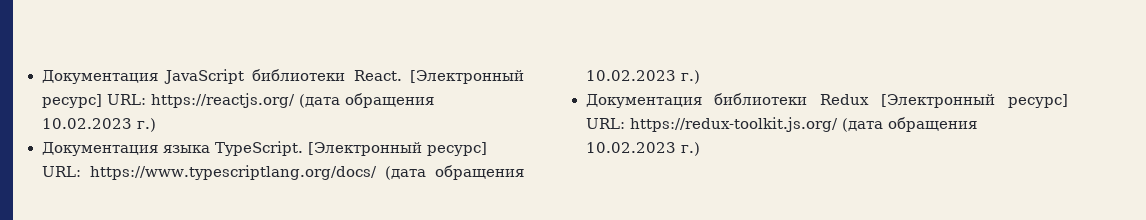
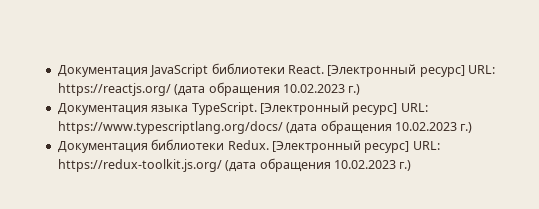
[820,94,870,105] Redux -> [227,140,269,150] Redux.

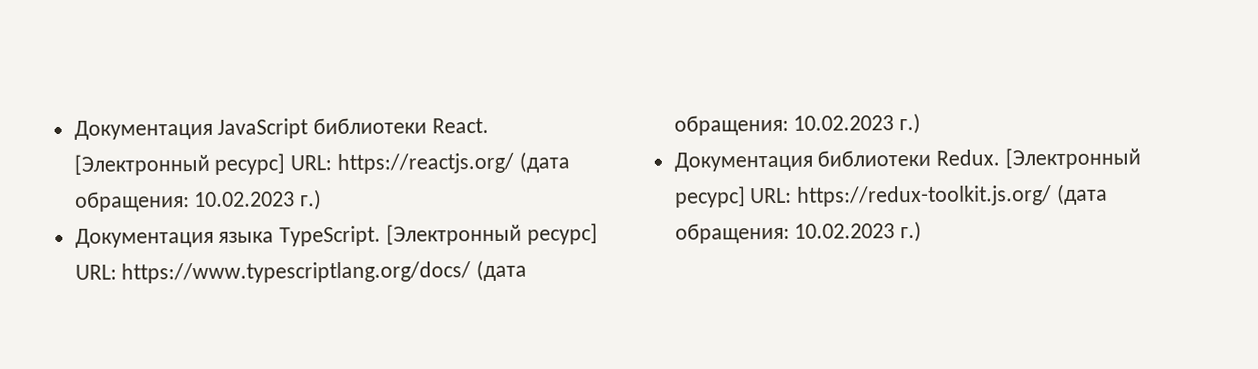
[208,82,280,96] обращения -> [74,191,190,212] обращения:
[320,120,392,134] обращения -> [673,114,789,136] обращения:
[259,158,331,172] обращения -> [674,222,790,244] обращения:

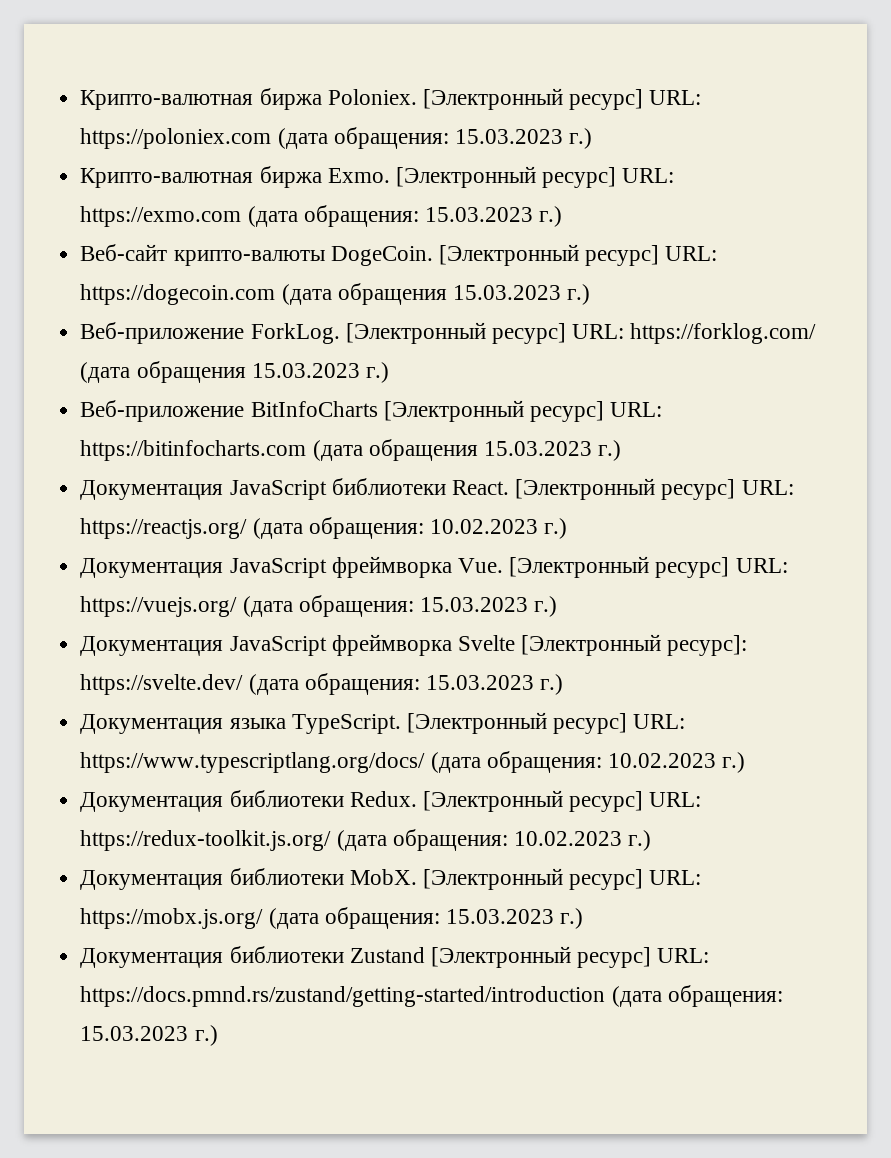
(73, 129) none -> [80,88,702,110] [80,127,593,149] [80,166,675,188] [80,205,563,227] [80,244,718,266] [80,283,591,305] [80,322,817,344] [80,361,389,383] [80,400,663,422] [80,439,622,461] Крипто-валютная биржа Poloniex. [Электронный ресурс] URL: https://poloniex.com (дата обращения: 15.03.2023 г.) // Крипто-валютная биржа Exmo. [Электронный ресурс] URL: https://exmo.com (дата обращения: 15.03.2023 г.) // Веб-сайт крипто-валюты DogeCoin. [Электронный ресурс] URL: https://dogecoin.com (дата обращения 15.03.2023 г.) // Веб-приложение ForkLog. [Электронный ресурс] URL: https://forklog.com/ (дата обращения 15.03.2023 г.) // Веб-приложение BitInfoCharts [Электронный ресурс] URL: https://bitinfocharts.com (дата обращения 15.03.2023 г.) //
(323, 200) none -> [80,556,788,578] [80,595,558,617] [80,634,748,656] [80,673,564,695] // Документация JavaScript фреймворка Vue. [Электронный ресурс] URL: https://vuejs.org/ (дата обращения: 15.03.2023 г.) // Документация JavaScript фреймворка Svelte [Электронный ресурс]: https://svelte.dev/ (дата обращения: 15.03.2023 г.)
(923, 231) none -> [80,868,702,890] [80,907,584,929] [80,946,710,968] [80,985,783,1007] [80,1025,218,1046] // Документация библиотеки MobX. [Электронный ресурс] URL: https://mobx.js.org/ (дата обращения: 15.03.2023 г.) // Документация библиотеки Zustand [Электронный ресурс] URL: https://docs.pmnd.rs/zustand/getting-started/introduction (дата обращения: 15.03.2023 г.)

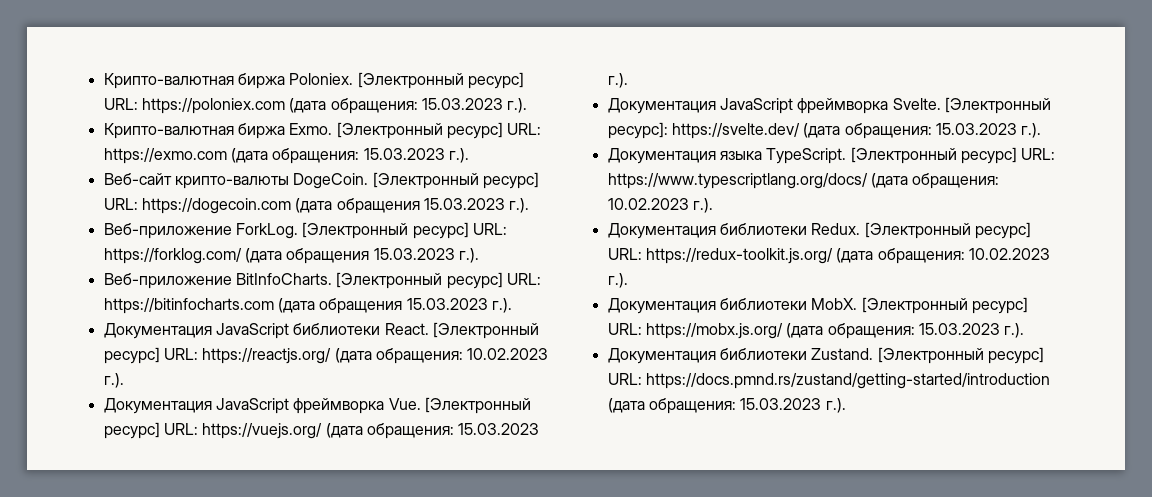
[569,128,593,149] г.) -> [507,98,528,113] г.).
[539,206,563,227] г.) -> [448,148,469,163] г.).
[567,284,591,305] г.) -> [509,198,530,213] г.).
[365,362,389,383] [80,400,378,422] г.) // Веб-приложение BitInfoCharts -> [458,248,479,263] [103,273,332,289] г.). // Веб-приложение BitInfoCharts.
[598,440,622,461] г.) -> [491,298,512,313] г.).
[544,518,568,539] г.) -> [103,373,124,388] г.).
[534,596,558,617] [80,634,515,656] г.) // Документация JavaScript фреймворка Svelte -> [607,73,628,88] [607,98,941,114] г.). // Документация JavaScript фреймворка Svelte.
[540,674,564,695] г.) -> [1021,123,1042,138] г.).
[722,752,746,773] г.) -> [692,198,713,213] г.).
[628,830,652,851] г.) -> [607,273,628,288] г.).
[560,908,584,929] [80,946,425,968] г.) // Документация библиотеки Zustand -> [1004,323,1025,338] [607,348,874,364] г.). // Документация библиотеки Zustand.
[194,1025,218,1046] г.) -> [825,398,846,413] г.).

